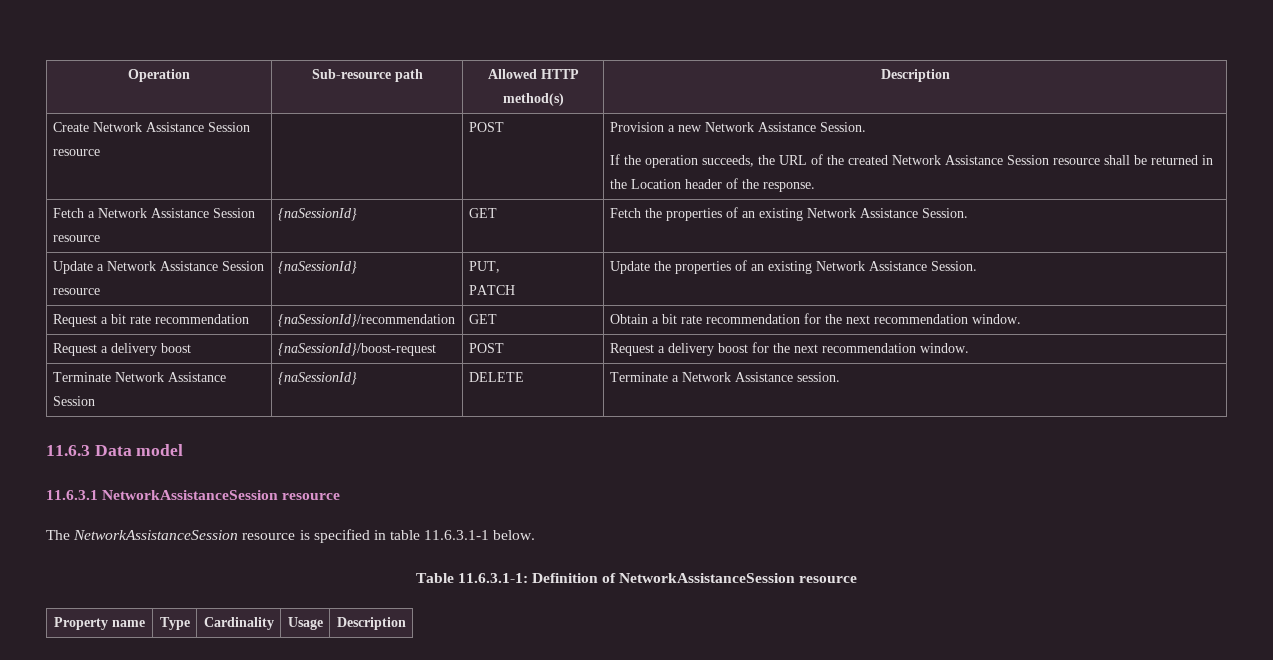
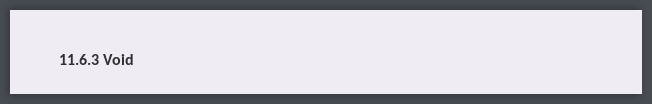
[128,69,190,82] [311,69,423,82] [487,69,579,79] [502,93,564,106] [880,69,950,82] [52,122,250,132] [52,149,100,156] [468,122,504,132] [609,122,866,132] [609,154,1213,168] [609,178,815,192] [52,208,255,218] [52,235,100,242] [277,208,357,221] [468,208,497,218] [609,207,968,221] [52,261,264,274] [52,288,100,295] [277,261,357,274] [468,261,500,273] [468,285,515,295] [609,260,977,274] [52,314,249,327] [277,314,455,327] [468,314,497,324] [609,313,1021,324] [52,343,191,356] [277,343,436,356] [468,343,504,353] [609,342,969,356] [52,372,226,382] [52,396,95,406] [277,372,357,385] [468,372,524,382] [609,372,840,382] [46,444,184,456] [46,490,341,500] [46,529,536,543] [415,573,858,583] [54,617,145,630] [159,617,190,630] [203,617,274,630] [287,617,323,630] [336,617,406,630] Operation | Sub-resource path | Allowed HTTP method(s) | Description // Create Network Assistance Session resource | | POST | Provision a new Network Assistance Session. // If the operation succeeds, the URL of the created Network Assistance Session resource shall be returned in the Location header of the response. // Fetch a Network Assistance Session resource | {naSessionId} | GET | Fetch the properties of an existing Network Assistance Session. // Update a Network Assistance Session resource | {naSessionId} | PUT, // PATCH | Update the properties of an existing Network Assistance Session. // Request a bit rate recommendation | {naSessionId}/recommendation | GET | Obtain a bit rate recommendation for the next recommendation window. // Request a delivery boost | {naSessionId}/boost-request | POST | Request a delivery boost for the next recommendation window. // Terminate Network Assistance Session | {naSessionId} | DELETE | Terminate a Network Assistance session. // 11.6.3 Data model // 11.6.3.1 NetworkAssistanceSession resource // The NetworkAssistanceSession resource is specified in table 11.6.3.1-1 below. // Table 11.6.3.1-1: Definition of NetworkAssistanceSession resource // Property name | Type | Cardinality | Usage | Description -> [59,54,135,65] 11.6.3 Void

